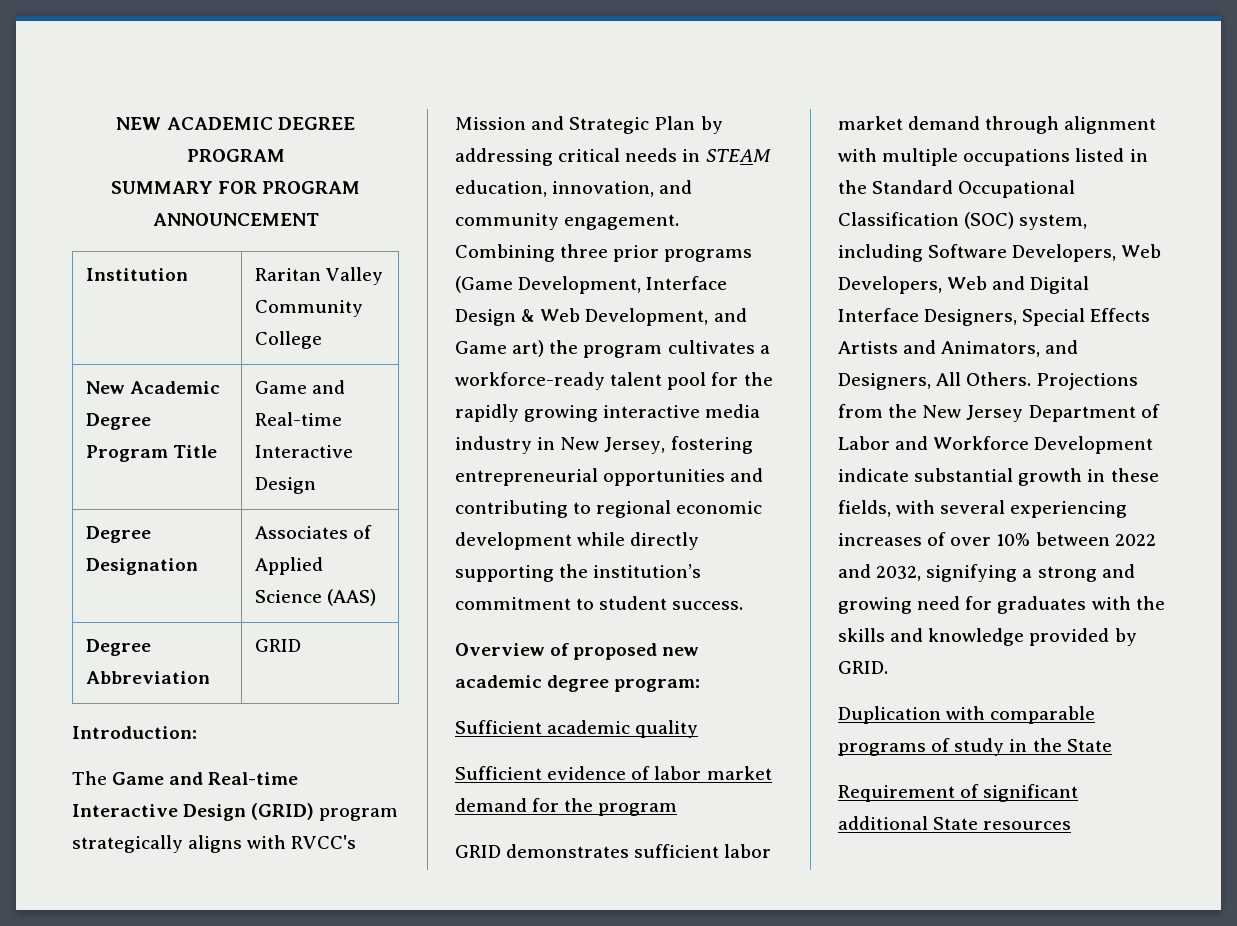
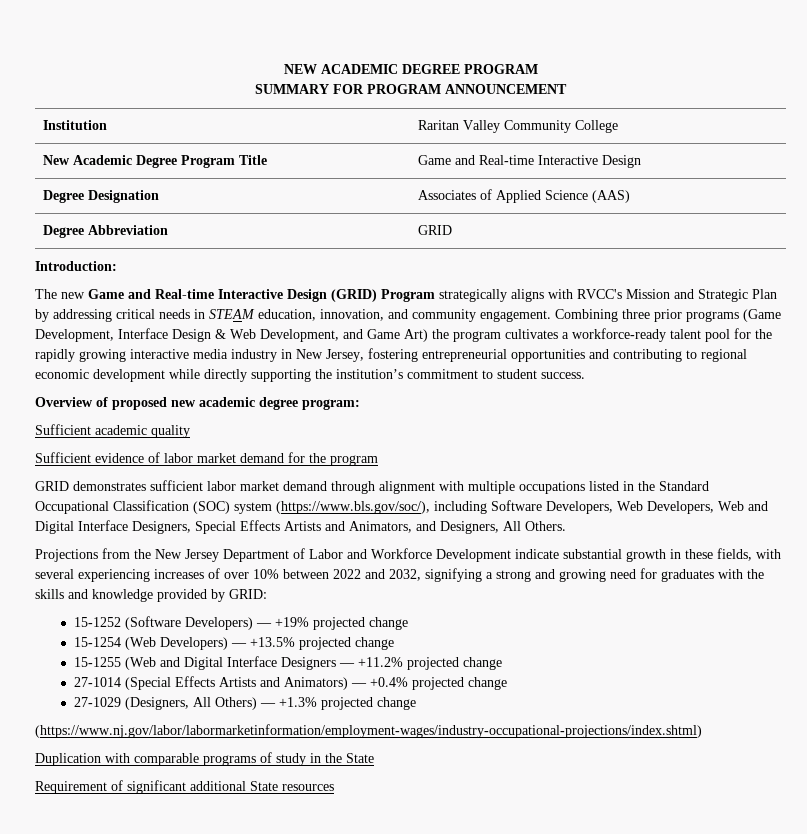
(107, 778) none -> [61,292,85,299] new
[319,808,399,821] program -> [381,289,435,302] Program
[512,340,545,357] art) -> [404,329,428,342] Art)
[1019,214,1088,230] system, -> [234,501,430,514] system (https://www.bls.gov/soc/),
(1032, 379) none -> (566, 526) //
[838,661,888,674] GRID. -> [229,589,267,599] [73,616,408,630] [73,637,394,650] [73,656,502,670] [73,676,507,690] [73,697,416,710] [35,724,702,738] GRID: // 15-1252 (Software Developers) — +19% projected change // 15-1254 (Web Developers) — +13.5% projected change // 15-1255 (Web and Digital Interface Designers — +11.2% projected change // 27-1014 (Special Effects Artists and Animators) — +0.4% projected change // 27-1029 (Designers, All Others) — +1.3% projected change // (https://www.nj.gov/labor/labormarketinformation/employment-wages/industry-occupational-projections/index.shtml)

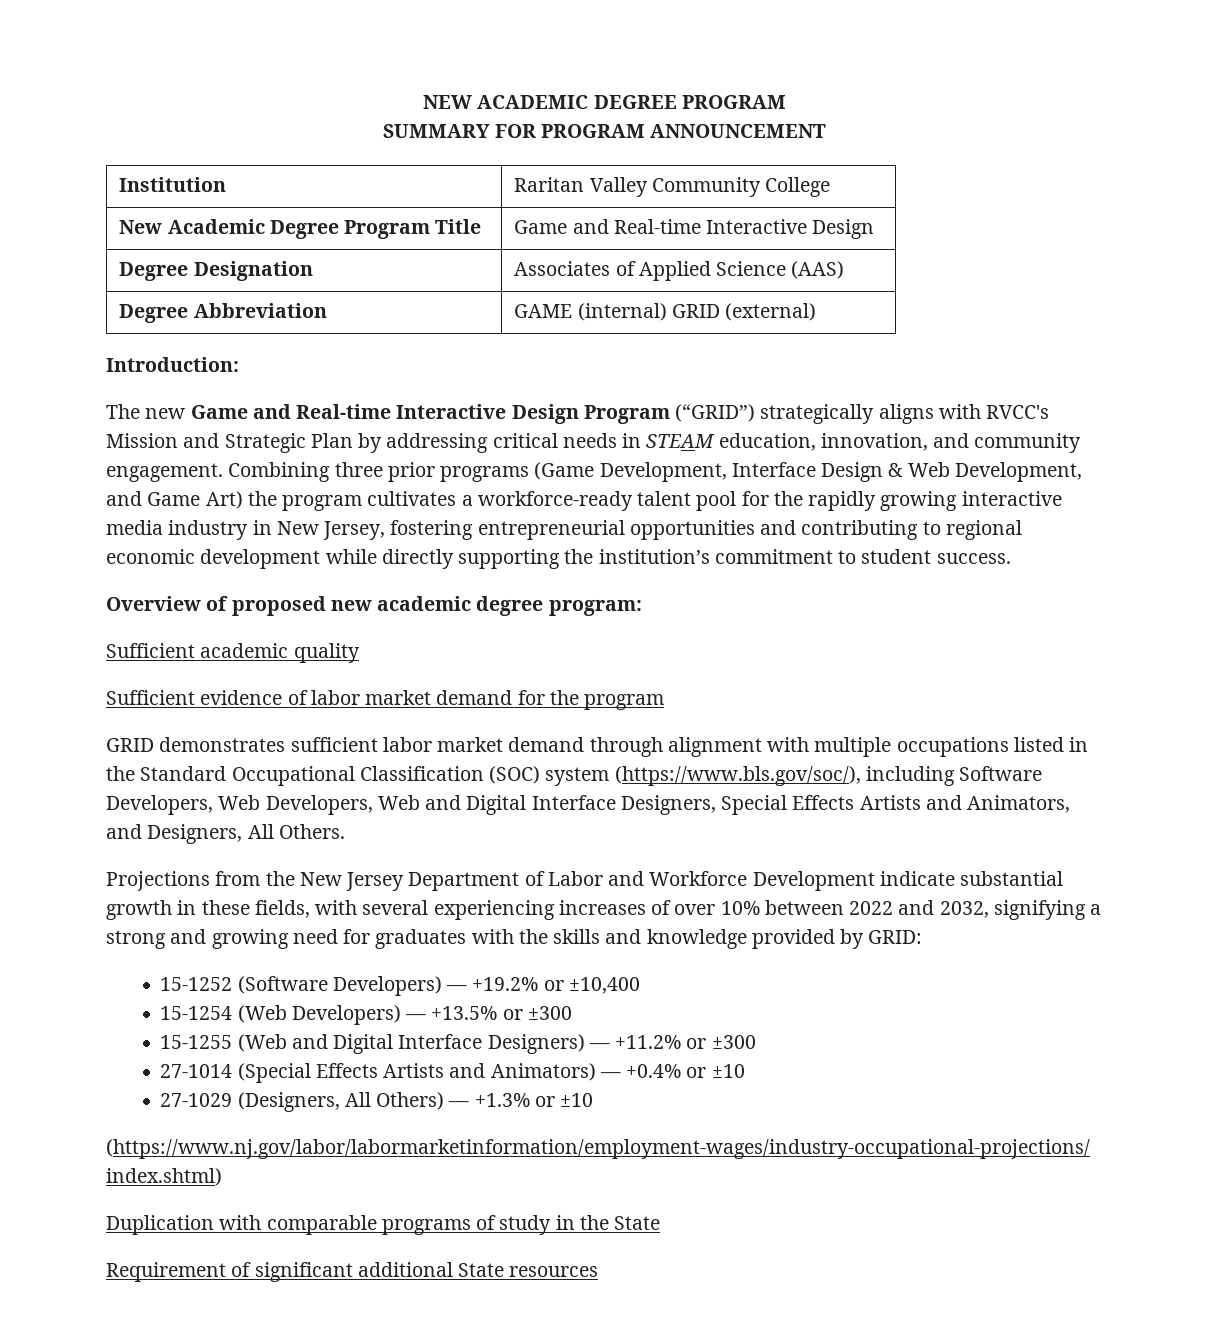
[417,225,452,235] GRID -> [514,303,817,321] GAME (internal) GRID (external)
[331,289,435,302] (GRID) Program -> [583,404,756,424] Program (“GRID”)
[274,617,408,630] +19% projected change -> [472,977,640,994] +19.2% or ±10,400
[298,637,394,650] projected change -> [502,1006,572,1020] or ±300
[280,657,336,670] Designers -> [487,1034,585,1054] Designers)
[406,657,502,670] projected change -> [686,1035,756,1049] or ±300
[411,677,507,690] projected change -> [686,1064,745,1078] or ±10
[320,697,416,710] projected change -> [534,1093,594,1107] or ±10

